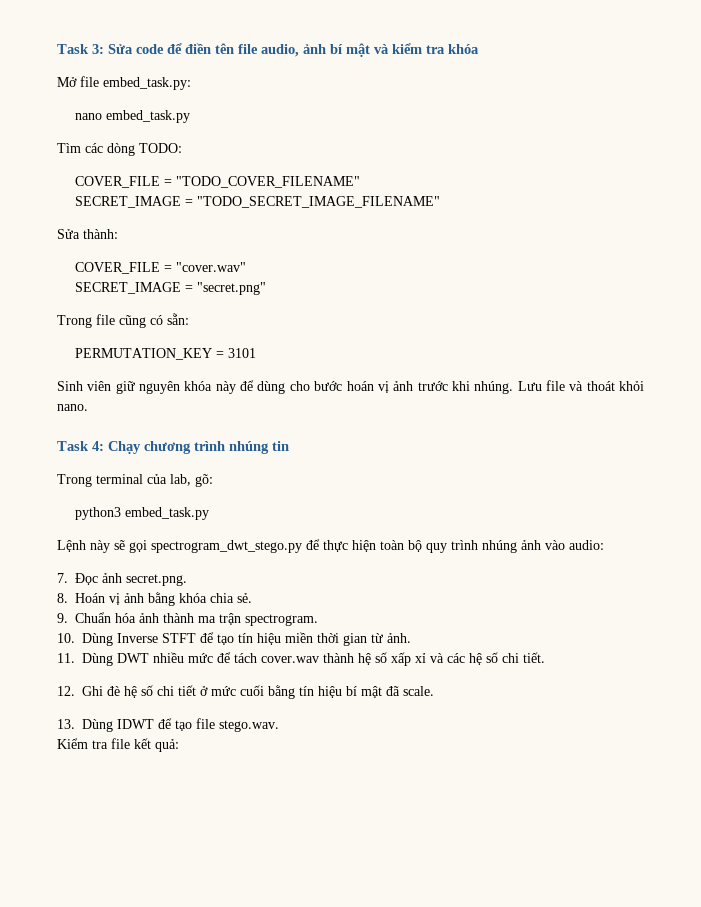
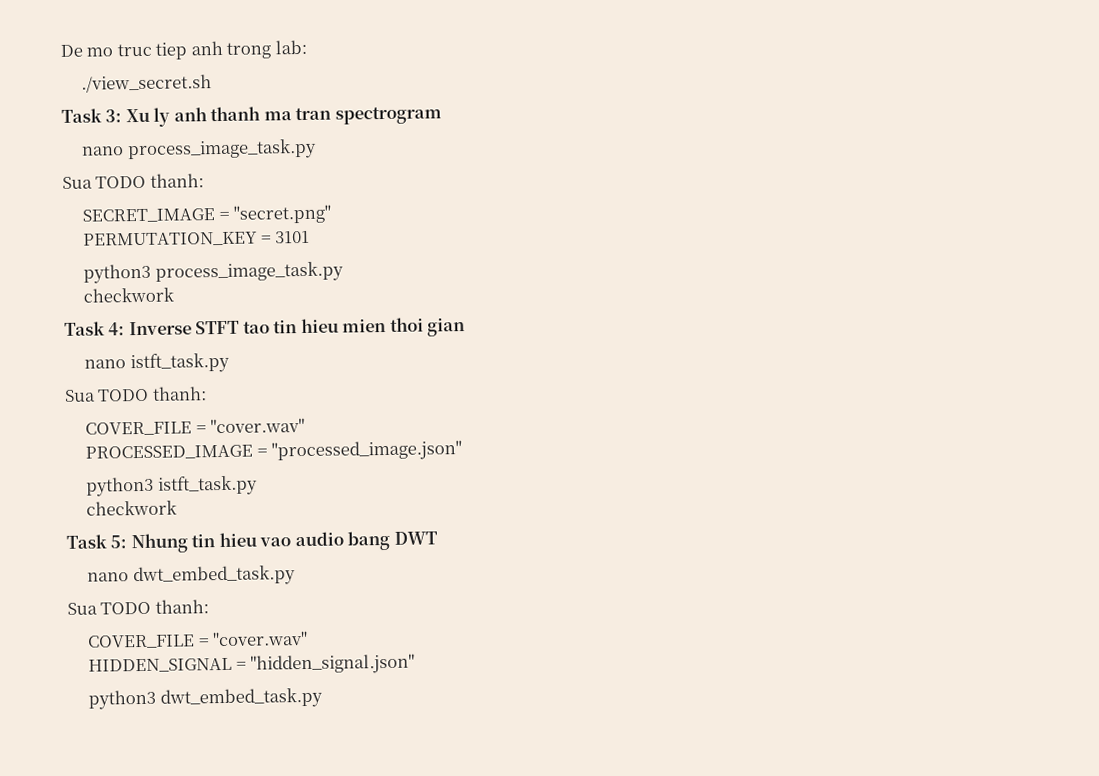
[57,43,479,57] [57,76,191,90] [74,110,190,123] [57,143,182,156] [74,176,360,188] [74,196,440,208] [57,229,118,239] [74,262,246,274] [74,282,266,295] [57,313,189,328] [74,348,256,360] [57,380,645,394] [57,404,88,411] [57,441,289,454] [57,474,213,487] [74,507,209,520] [57,539,604,553] [57,573,187,586] [57,592,252,606] [57,612,318,626] [57,632,411,646] [57,652,545,666] [57,685,434,699] [57,718,279,732] [57,738,179,752] Task 3: Sửa code để điền tên file audio, ảnh bí mật và kiểm tra khóa // Mở file embed_task.py: // nano embed_task.py // Tìm các dòng TODO: // COVER_FILE = "TODO_COVER_FILENAME" // SECRET_IMAGE = "TODO_SECRET_IMAGE_FILENAME" // Sửa thành: // COVER_FILE = "cover.wav" // SECRET_IMAGE = "secret.png" // Trong file cũng có sẵn: // PERMUTATION_KEY = 3101 // Sinh viên giữ nguyên khóa này để dùng cho bước hoán vị ảnh trước khi nhúng. Lưu file và thoát khỏi nano. // Task 4: Chạy chương trình nhúng tin // Trong terminal của lab, gõ: // python3 embed_task.py // Lệnh này sẽ gọi spectrogram_dwt_stego.py để thực hiện toàn bộ quy trình nhúng ảnh vào audio: // 7. Đọc ảnh secret.png. // 8. Hoán vị ảnh bằng khóa chia sẻ. // 9. Chuẩn hóa ảnh thành ma trận spectrogram. // 10. Dùng Inverse STFT để tạo tín hiệu miền thời gian từ ảnh. // 11. Dùng DWT nhiều mức để tách cover.wav thành hệ số xấp xỉ và các hệ số chi tiết. // 12. Ghi đè hệ số chi tiết ở mức cuối bằng tín hiệu bí mật đã scale. // 13. Dùng IDWT để tạo file stego.wav. // Kiểm tra file kết quả: -> [60,39,307,60] [81,74,213,93] [61,106,442,127] [82,138,317,161] [62,173,204,189] [82,204,332,224] [83,230,311,247] [83,261,344,284] [83,287,175,303] [64,317,466,337] [84,352,230,374] [64,386,207,402] [85,417,306,436] [85,440,463,462] [86,475,258,497] [86,500,178,516] [66,530,438,554] [87,565,296,587] [67,599,209,615] [87,630,309,649] [88,653,416,675] [88,687,323,710] De mo truc tiep anh trong lab: // ./view_secret.sh // Task 3: Xu ly anh thanh ma tran spectrogram // nano process_image_task.py // Sua TODO thanh: // SECRET_IMAGE = "secret.png" // PERMUTATION_KEY = 3101 // python3 process_image_task.py // checkwork // Task 4: Inverse STFT tao tin hieu mien thoi gian // nano istft_task.py // Sua TODO thanh: // COVER_FILE = "cover.wav" // PROCESSED_IMAGE = "processed_image.json" // python3 istft_task.py // checkwork // Task 5: Nhung tin hieu vao audio bang DWT // nano dwt_embed_task.py // Sua TODO thanh: // COVER_FILE = "cover.wav" // HIDDEN_SIGNAL = "hidden_signal.json" // python3 dwt_embed_task.py

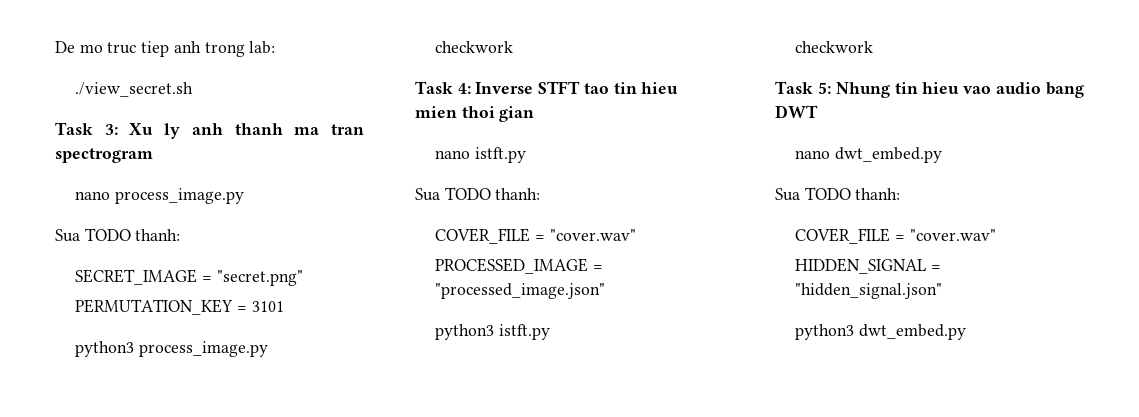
[126,138,317,161] process_image_task.py -> [114,188,244,204] process_image.py
[154,261,344,283] process_image_task.py -> [138,341,268,357] process_image.py
[129,352,230,374] istft_task.py -> [474,147,526,163] istft.py
[157,475,258,496] istft_task.py -> [498,324,550,340] istft.py
[132,565,296,587] dwt_embed_task.py -> [834,147,942,163] dwt_embed.py
[159,687,323,709] dwt_embed_task.py -> [858,324,966,340] dwt_embed.py

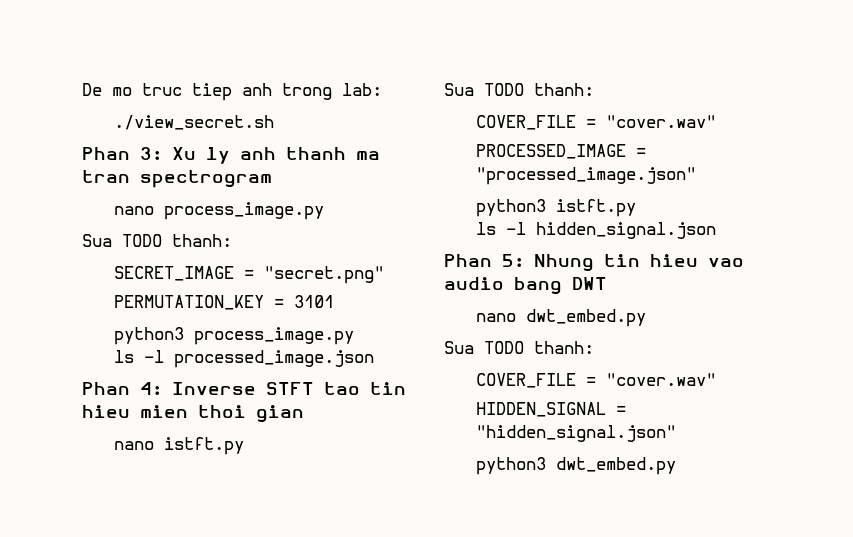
[55,122,93,135] Task -> [82,147,130,160] Phan
[435,41,514,53] [415,81,453,94] checkwork // Task -> [113,350,374,368] [82,382,130,395] ls -l processed_image.json // Phan
[795,41,874,53] [775,81,813,94] checkwork // Task -> [475,222,716,239] [444,254,492,267] ls -l hidden_signal.json // Phan

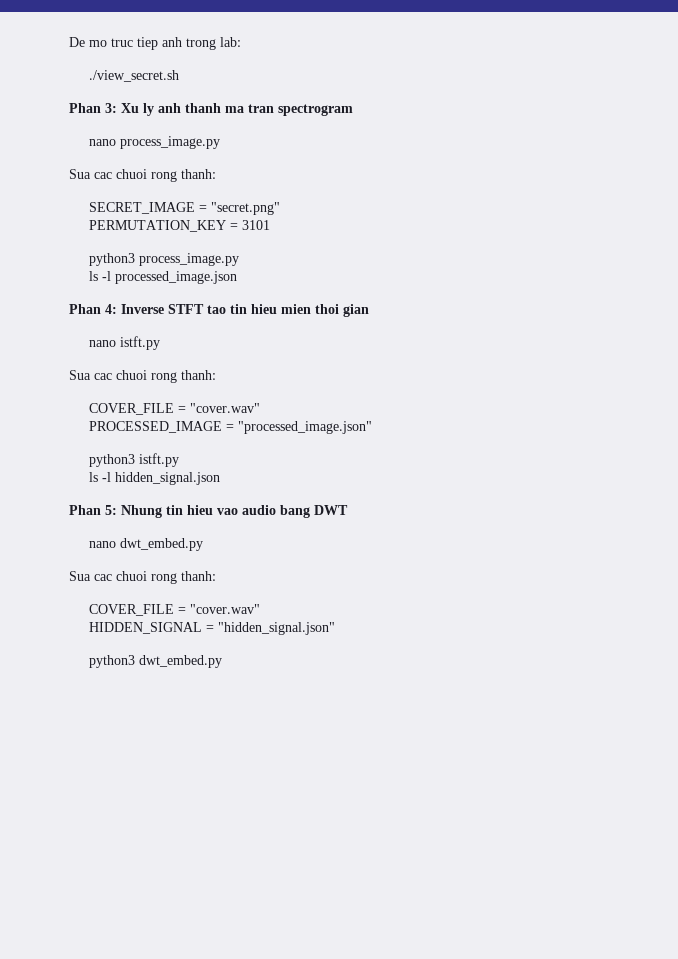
[122,234,162,247] TODO -> [94,169,177,182] cac chuoi rong
[484,83,524,96] TODO -> [94,370,177,383] cac chuoi rong
[484,341,524,354] TODO -> [94,571,177,584] cac chuoi rong

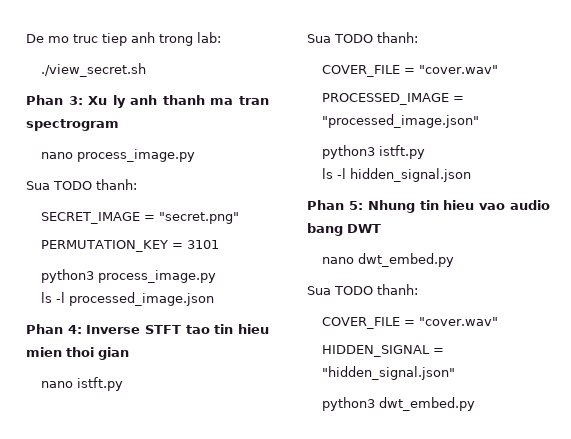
[94,169,177,182] cac chuoi rong -> [53,181,92,190] TODO
[94,370,177,383] cac chuoi rong -> [334,34,373,43] TODO
[94,571,177,584] cac chuoi rong -> [334,286,373,295] TODO

